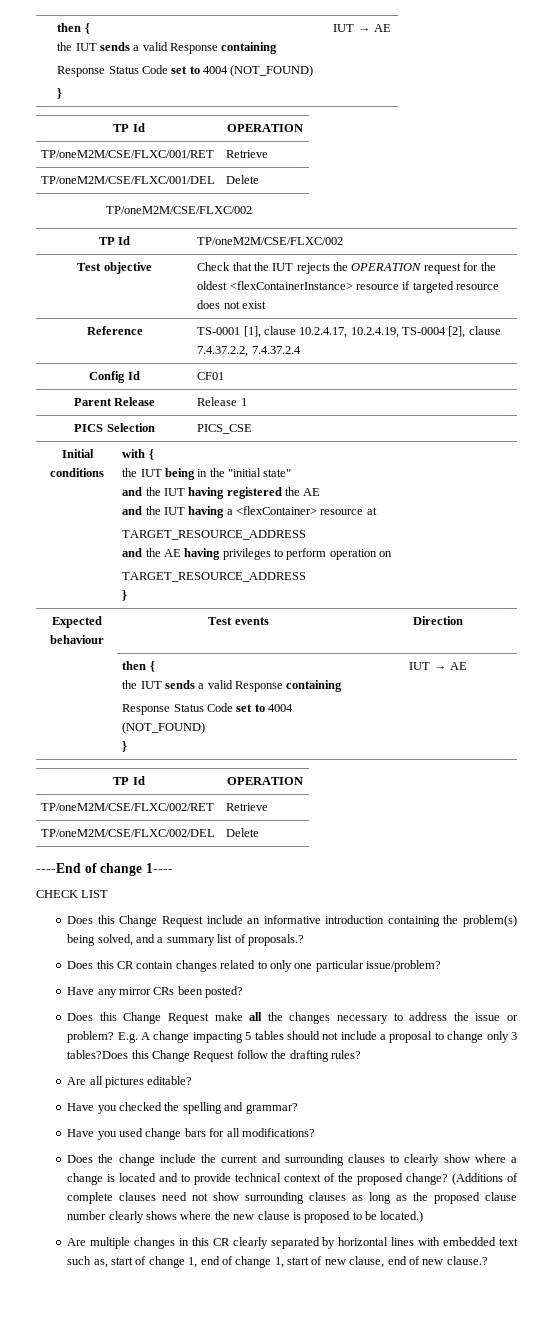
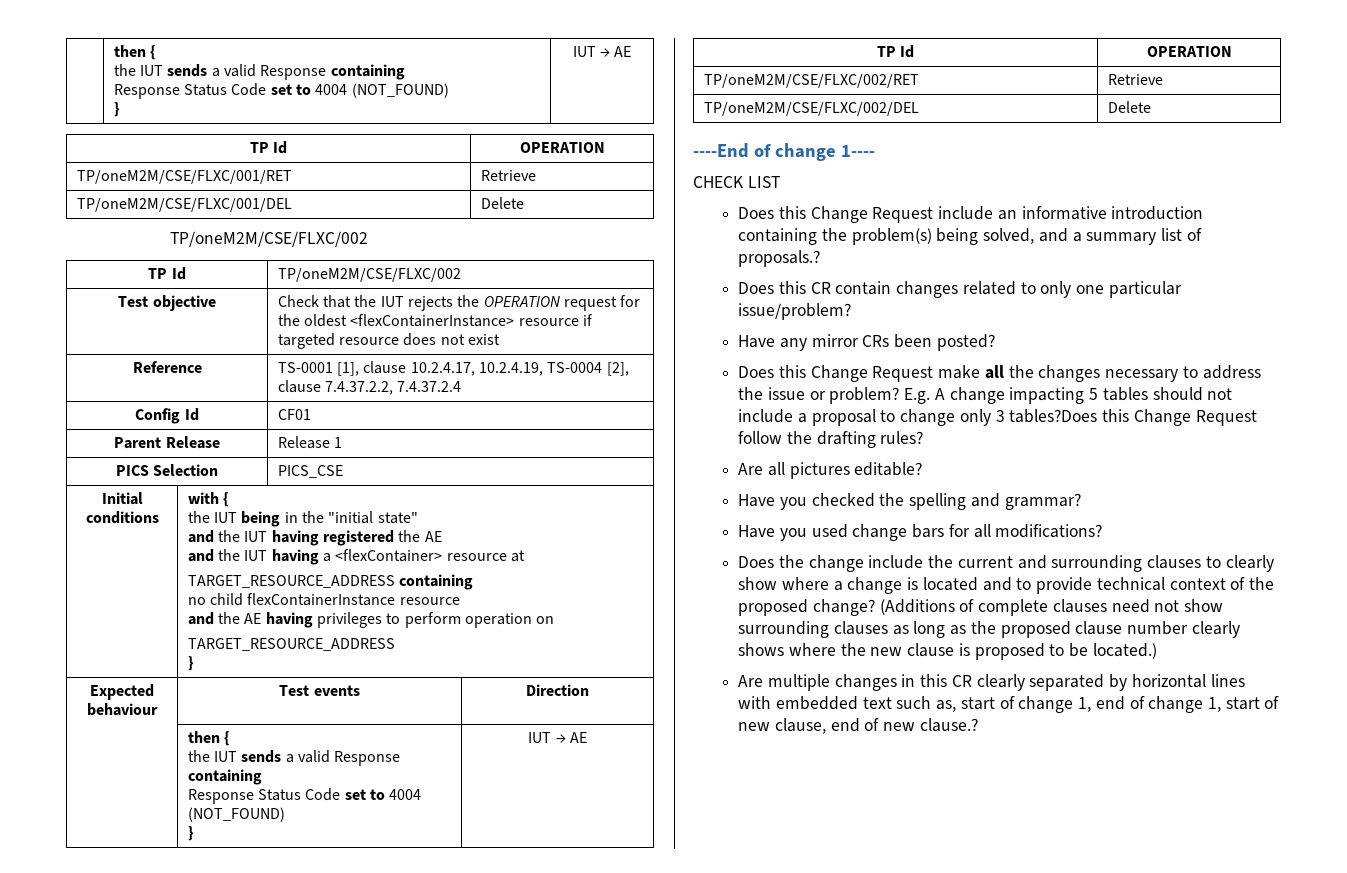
(307, 535) none -> [399,574,474,590] [187,593,460,606] containing // no child flexContainerInstance resource

